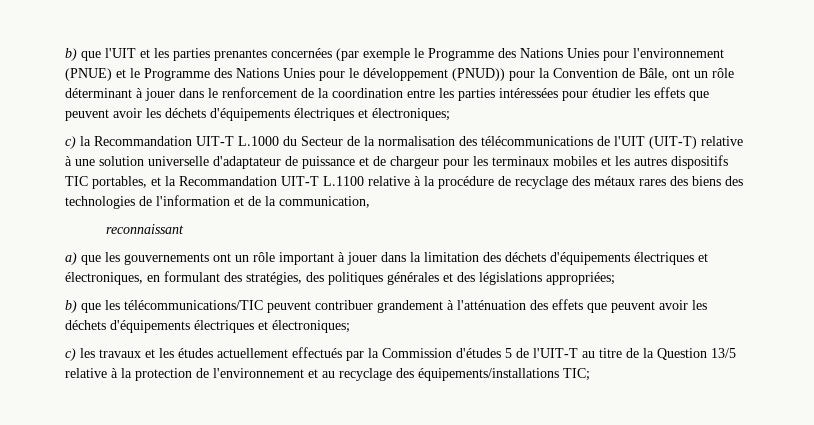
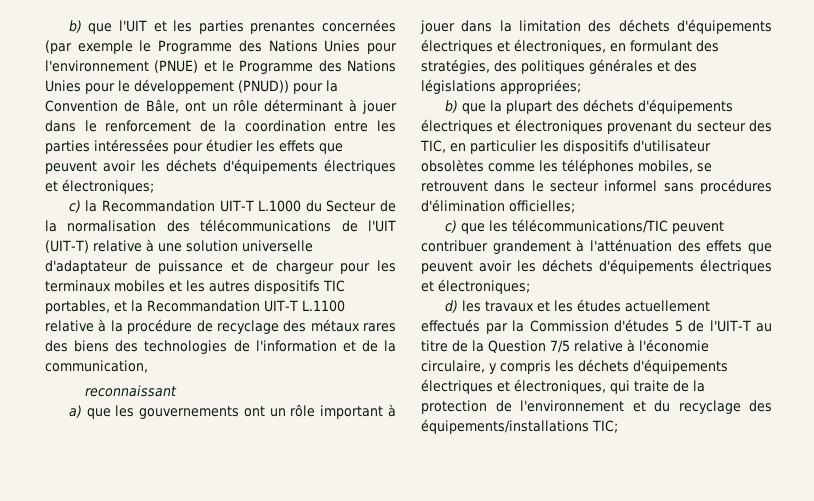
(101, 308) none -> [489,99,733,114] [421,119,772,134] [420,140,711,154] [421,159,712,174] [421,179,772,194] [421,199,575,213] [444,220,485,234] la plupart des déchets d'équipements électriques et électroniques provenant du secteur des TIC, en particulier les dispositifs d'utilisateur obsolètes comme les téléphones mobiles, se retrouvent dans le secteur informel sans procédures d'élimination officielles; // c) que
[65,348,76,361] c) -> [444,300,458,313] d)
[711,348,736,358] [65,368,118,378] 13/5 relative à -> [550,339,709,353] [421,359,728,374] [421,379,689,394] 7/5 relative à l'économie circulaire, y compris les déchets d'équipements électriques et électroniques, qui traite de
[322,371,335,378] au -> [654,400,670,412] du

